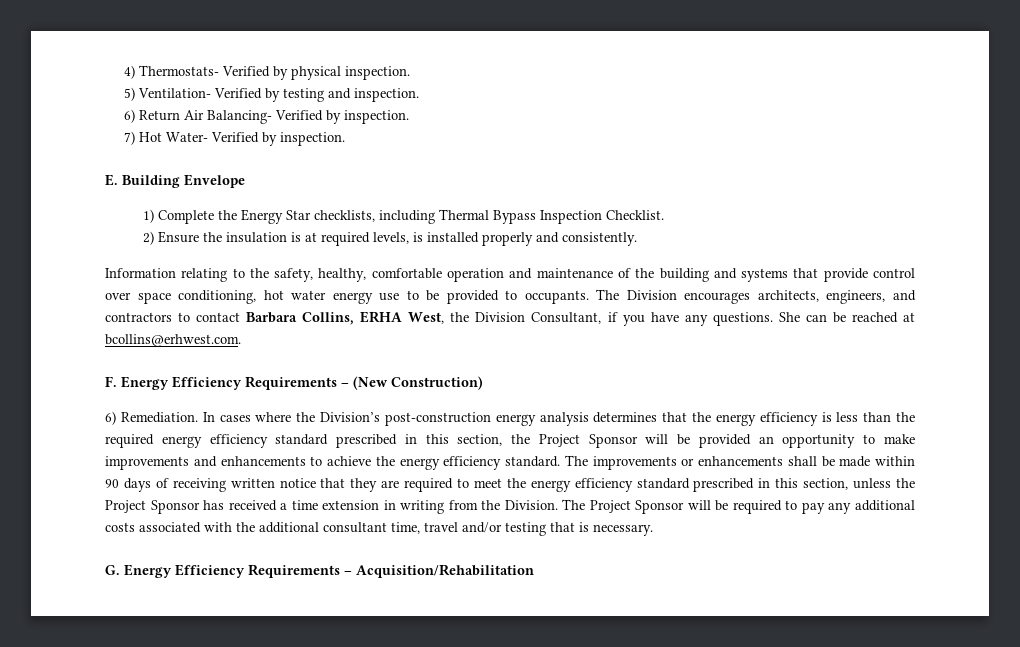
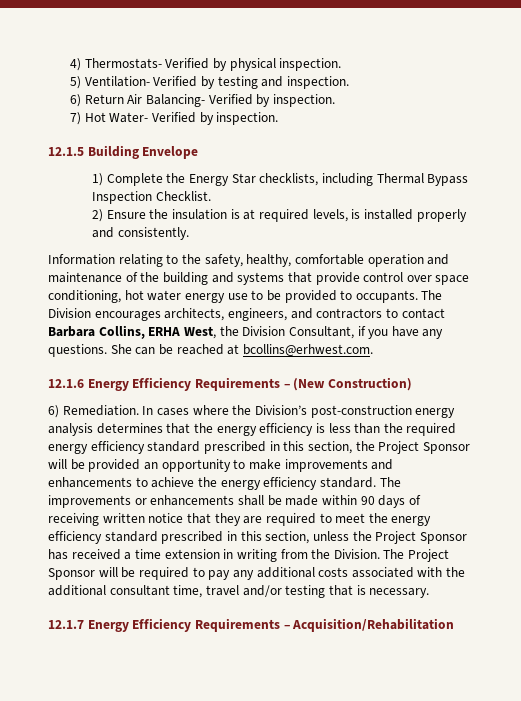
[105,174,118,186] E. -> [48,147,84,156] 12.1.5
[105,376,117,387] F. -> [48,379,84,388] 12.1.6
[105,565,120,575] G. -> [48,620,84,629] 12.1.7

